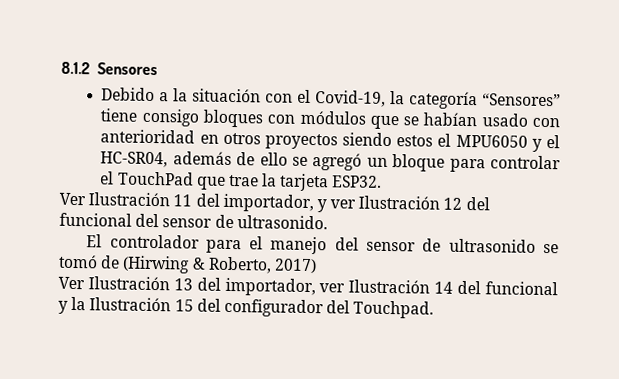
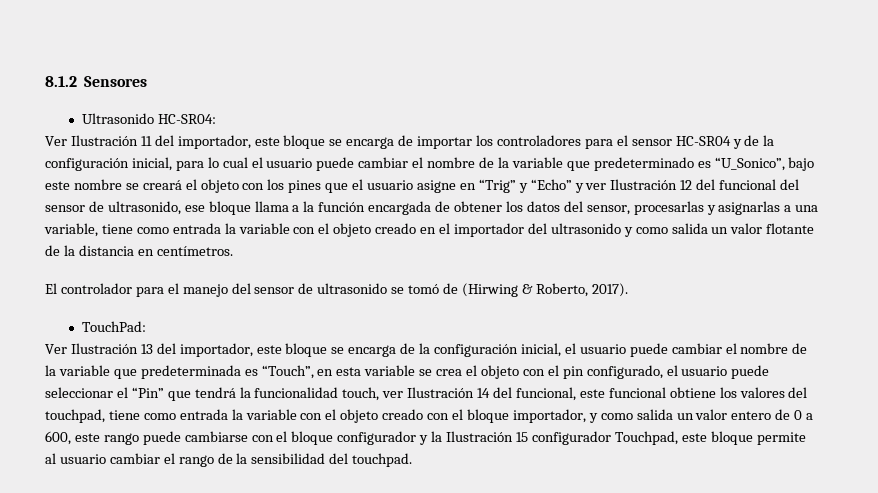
[101,87,561,110] [100,108,560,130] [100,129,561,152] [100,151,561,173] [100,171,383,192] Debido a la situación con el Covid-19, la categoría “Sensores” tiene consigo bloques con módulos que se habían usado con anterioridad en otros proyectos siendo estos el MPU6050 y el HC-SR04, además de ello se agregó un bloque para controlar el TouchPad que trae la tarjeta ESP32. -> [81,113,216,124] Ultrasonido HC-SR04:
(314, 203) none -> [254,135,775,149] [45,157,815,171] [45,179,572,193] este bloque se encarga de importar los controladores para el sensor HC-SR04 y de la configuración inicial, para lo cual el usuario puede cambiar el nombre de la variable que predeterminado es “U_Sonico”, bajo este nombre se creará el objeto con los pines que el usuario asigne en “Trig” y “Echo”
[236,215,328,230] ultrasonido. -> [107,201,819,215] [44,223,815,237] [45,245,233,256] ultrasonido, ese bloque llama a la función encargada de obtener los datos del sensor, procesarlas y asignarlas a una variable, tiene como entrada la variable con el objeto creado en el importador del ultrasonido y como salida un valor flotante de la distancia en centímetros.
[273,258,317,274] 2017) -> [591,283,628,297] [81,321,146,332] 2017). // TouchPad:
[319,279,559,296] [58,296,435,319] ver Ilustración 14 del funcional y la Ilustración 15 del configurador del Touchpad. -> [256,343,808,357] [45,365,770,379] [45,387,808,401] [45,409,814,423] [45,431,806,445] [45,453,413,467] este bloque se encarga de la configuración inicial, el usuario puede cambiar el nombre de la variable que predeterminada es “Touch”, en esta variable se crea el objeto con el pin configurado, el usuario puede seleccionar el “Pin” que tendrá la funcionalidad touch, ver Ilustración 14 del funcional, este funcional obtiene los valores del touchpad, tiene como entrada la variable con el objeto creado con el bloque importador, y como salida un valor entero de 0 a 600, este rango puede cambiarse con el bloque configurador y la Ilustración 15 configurador Touchpad, este bloque permite al usuario cambiar el rango de la sensibilidad del touchpad.

